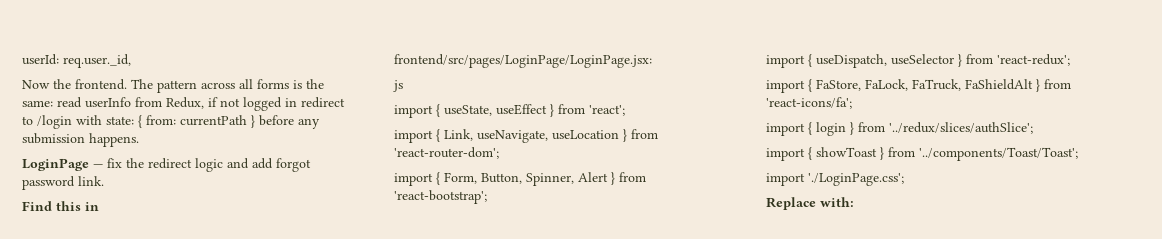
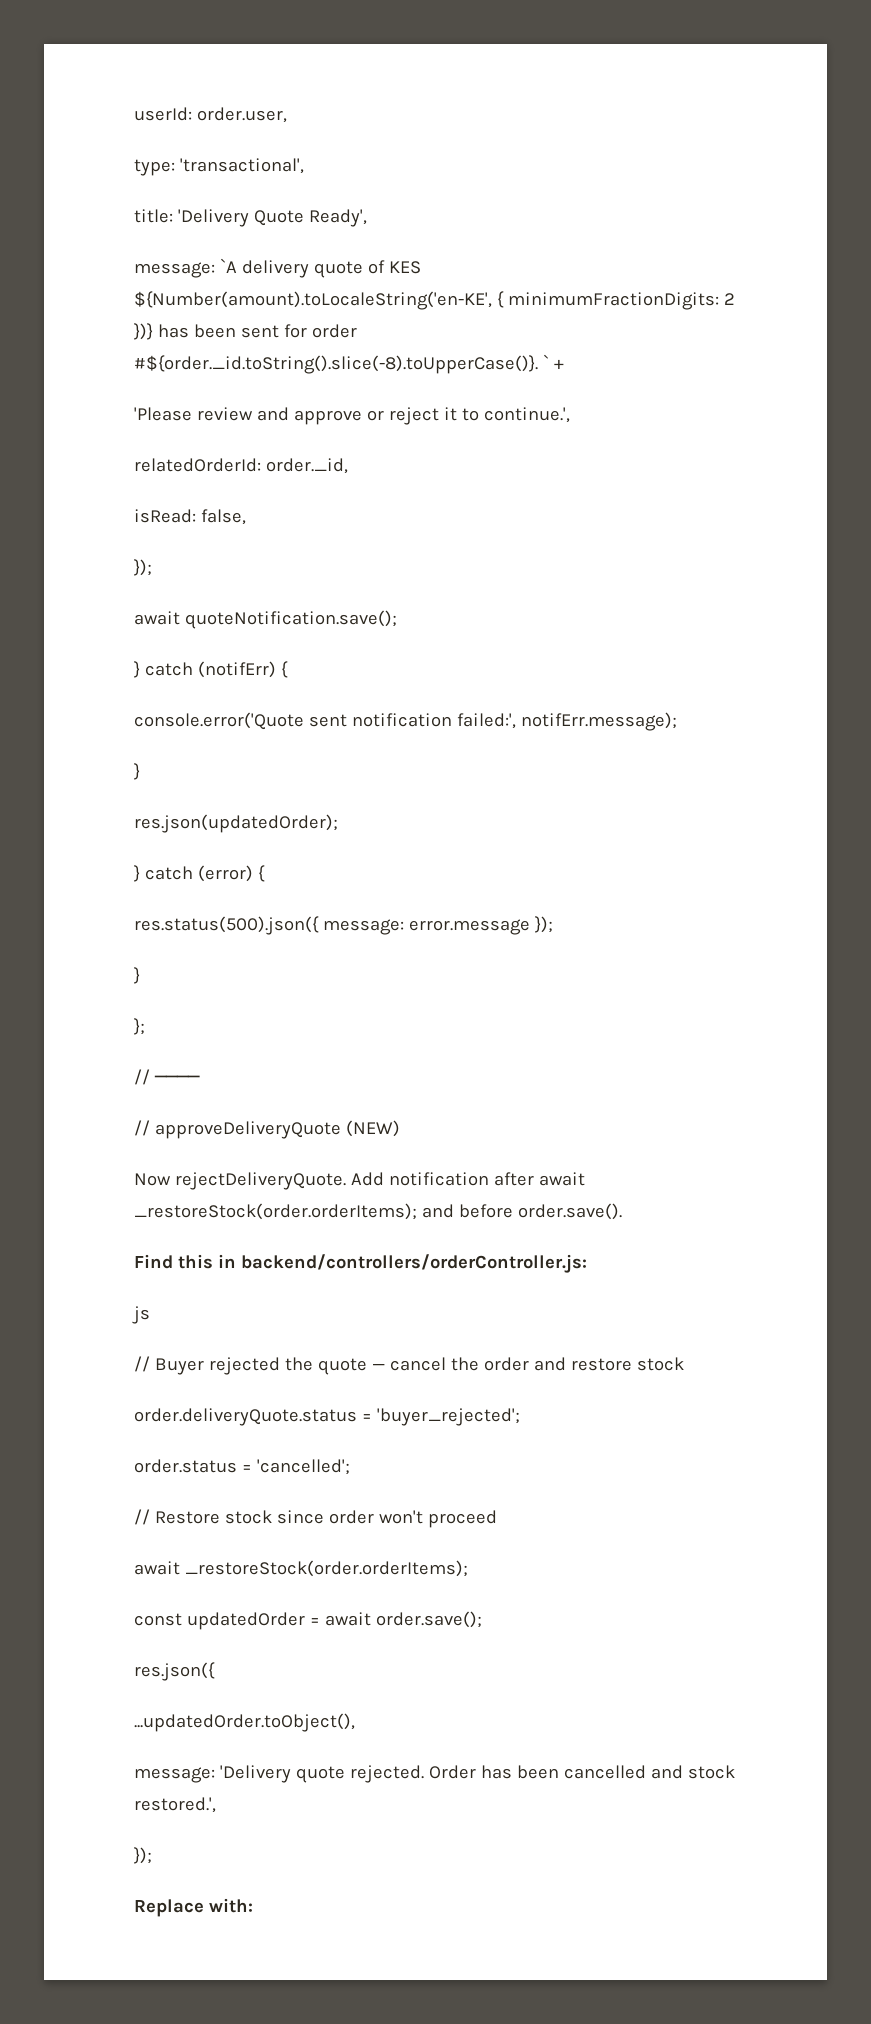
[63,54,131,68] [22,79,324,93] [22,97,345,111] [22,115,320,129] [22,133,139,147] [22,158,311,172] [22,176,104,190] req.user._id, // Now the frontend. The pattern across all forms is the same: read userInfo from Redux, if not logged in redirect to /login with state: { from: currentPath } before any submission happens. // LoginPage — fix the redirect logic and add forgot password link. -> [196,107,287,123] [134,158,304,176] [134,209,367,227] [134,258,421,278] [134,291,735,310] [134,323,357,340] [134,354,564,374] [134,407,570,425] [134,458,348,474] [134,509,246,525] [134,559,152,576] [134,610,397,629] [134,661,288,678] [134,712,677,731] [134,763,140,780] [134,814,338,833] [134,865,265,882] [134,916,553,935] [134,967,140,984] [134,1018,145,1035] [134,1069,200,1085] [134,1120,400,1139] [134,1172,585,1190] [134,1203,622,1220] order.user, // type: 'transactional', // title: 'Delivery Quote Ready', // message: `A delivery quote of KES ${Number(amount).toLocaleString('en-KE', { minimumFractionDigits: 2 })} has been sent for order #${order._id.toString().slice(-8).toUpperCase()}. ` + // 'Please review and approve or reject it to continue.', // relatedOrderId: order._id, // isRead: false, // }); // await quoteNotification.save(); // } catch (notifErr) { // console.error('Quote sent notification failed:', notifErr.message); // } // res.json(updatedOrder); // } catch (error) { // res.status(500).json({ message: error.message }); // } // }; // // ──── // // approveDeliveryQuote (NEW) // Now rejectDeliveryQuote. Add notification after await _restoreStock(order.orderItems); and before order.save().
[394,54,652,68] frontend/src/pages/LoginPage/LoginPage.jsx: -> [240,1254,587,1273] backend/controllers/orderController.js:
[394,104,625,118] [394,129,658,143] [394,147,499,159] [394,172,646,186] [394,190,487,204] [766,54,1070,68] [766,79,1071,93] [766,97,852,109] [766,122,1033,136] [766,147,1078,161] [766,173,904,186] import { useState, useEffect } from 'react'; // import { Link, useNavigate, useLocation } from 'react-router-dom'; // import { Form, Button, Spinner, Alert } from 'react-bootstrap'; // import { useDispatch, useSelector } from 'react-redux'; // import { FaStore, FaLock, FaTruck, FaShieldAlt } from 'react-icons/fa'; // import { login } from '../redux/slices/authSlice'; // import { showToast } from '../components/Toast/Toast'; // import './LoginPage.css'; -> [134,1356,684,1375] [134,1408,520,1426] [134,1459,350,1475] [134,1509,497,1528] [134,1560,468,1577] [134,1611,482,1630] [134,1662,215,1681] [134,1713,355,1732] [134,1765,735,1783] [134,1797,216,1813] [134,1847,152,1864] // Buyer rejected the quote — cancel the order and restore stock // order.deliveryQuote.status = 'buyer_rejected'; // order.status = 'cancelled'; // // Restore stock since order won't proceed // await _restoreStock(order.orderItems); // const updatedOrder = await order.save(); // res.json({ // ...updatedOrder.toObject(), // message: 'Delivery quote rejected. Order has been cancelled and stock restored.', // });

